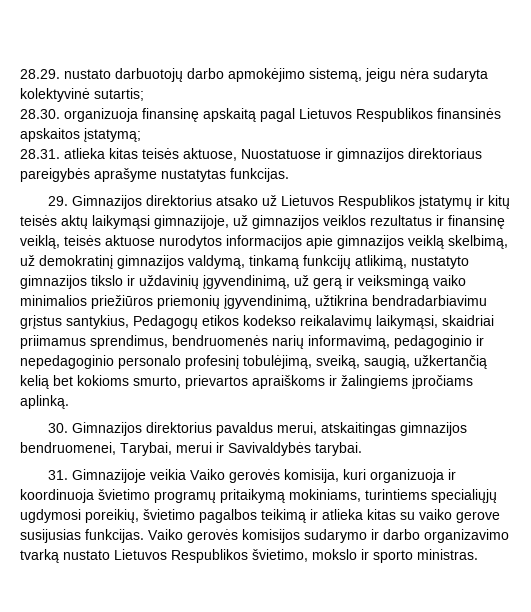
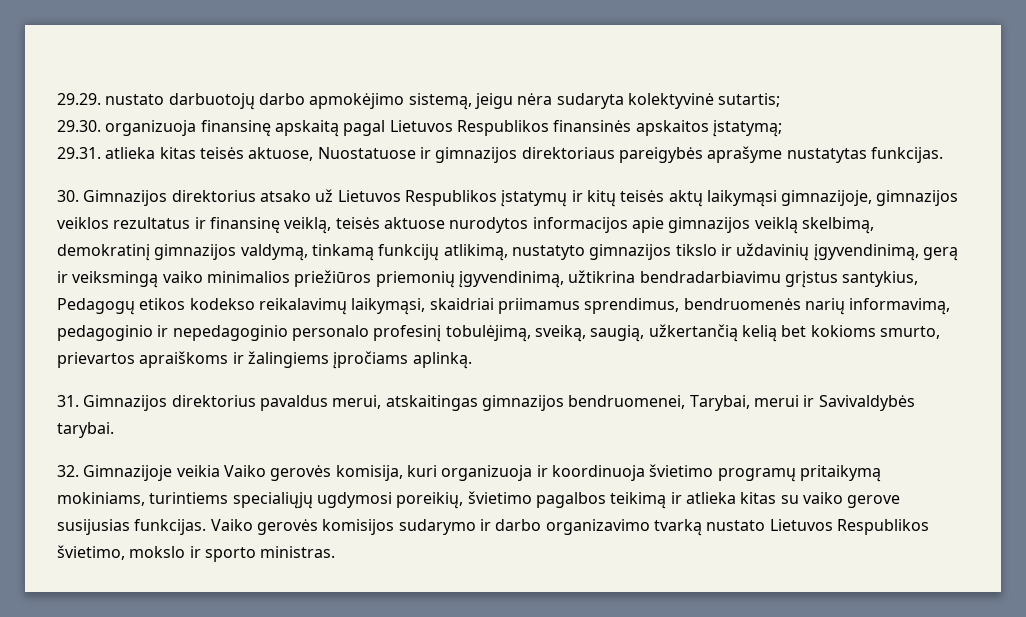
[20,69,60,79] 28.29. -> [57,93,101,105] 29.29.
[20,109,60,119] 28.30. -> [57,120,101,132] 29.30.
[20,149,60,159] 28.31. -> [57,147,101,159] 29.31.
[47,196,68,206] 29. -> [57,190,79,202] 30.
[233,215,248,226] už -> (873, 198) none
[20,255,35,266] už -> (874, 225) none
[294,275,309,286] už -> (919, 252) none
[47,423,68,433] 30. -> [57,395,79,407] 31.
[47,470,68,480] 31. -> [57,465,79,477] 32.

